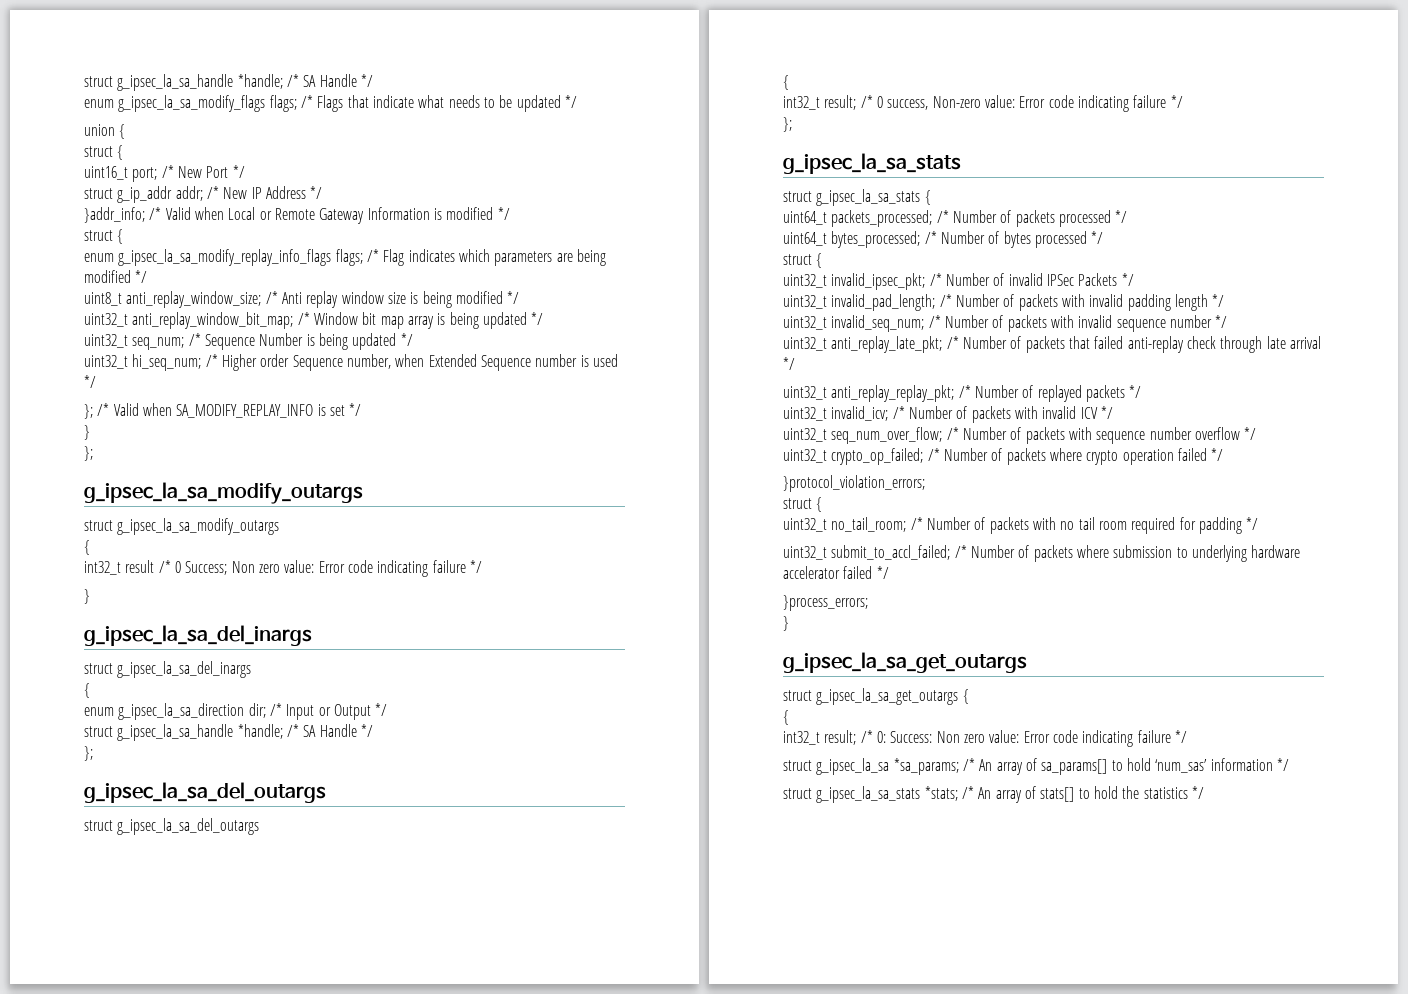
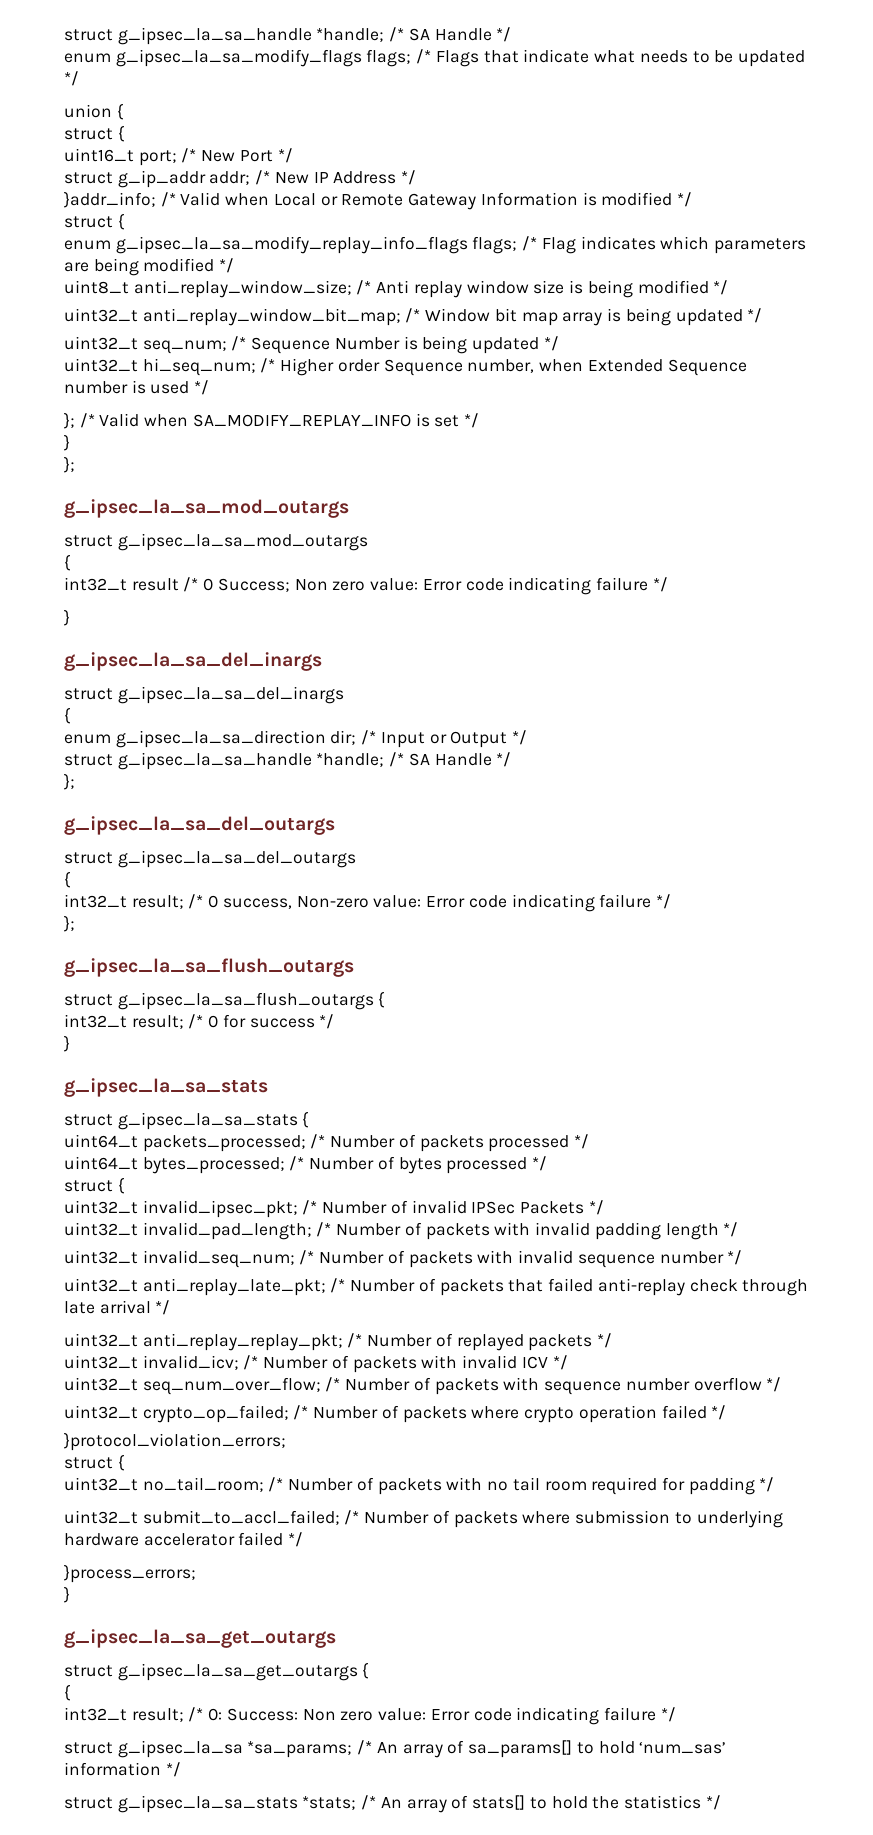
[84,482,363,504] [84,518,280,535] g_ipsec_la_sa_modify_outargs // struct g_ipsec_la_sa_modify_outargs -> [64,499,349,518] [64,533,368,551] g_ipsec_la_sa_mod_outargs // struct g_ipsec_la_sa_mod_outargs
(792, 124) none -> [64,958,354,977] [64,991,385,1010] [64,1014,335,1029] [64,1035,70,1052] // g_ipsec_la_sa_flush_outargs // struct g_ipsec_la_sa_flush_outargs { // int32_t result; /* 0 for success */ // }

